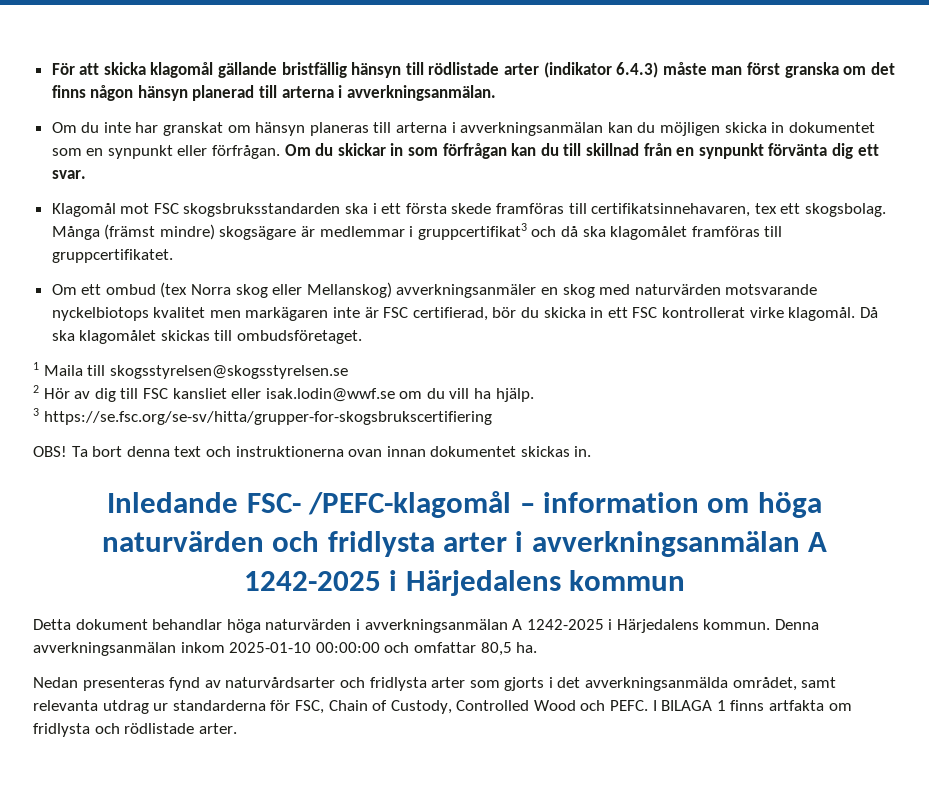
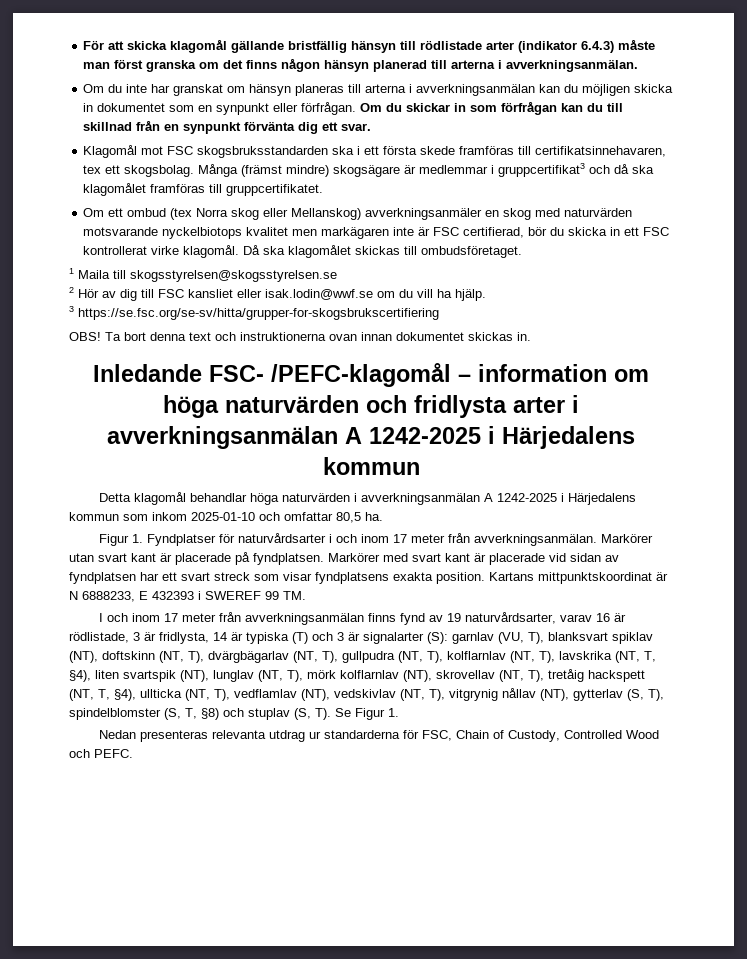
[75,619,148,630] dokument -> [133,492,186,505] klagomål
[703,619,820,630] [33,642,176,656] kommun. Denna avverkningsanmälan -> [69,512,148,521] kommun som
[315,642,380,653] 00:00:00 -> (255, 516) none
[33,677,837,691] Nedan presenteras fynd av naturvårdsarter och fridlysta arter som gjorts i det avverkningsanmälda området, samt -> [98,533,653,546] [69,552,619,565] [69,572,668,584] [69,591,306,602] [98,612,626,625] [69,632,653,644] [69,651,656,663] [69,669,645,682] [69,688,664,701] [69,708,399,720] [98,730,208,742] Figur 1. Fyndplatser för naturvårdsarter i och inom 17 meter från avverkningsanmälan. Markörer utan svart kant är placerade på fyndplatsen. Markörer med svart kant är placerade vid sidan av fyndplatsen har ett svart streck som visar fyndplatsens exakta position. Kartans mittpunktskoordinat är N 6888233, E 432393 i SWEREF 99 TM. // I och inom 17 meter från avverkningsanmälan finns fynd av 19 naturvårdsarter, varav 16 är rödlistade, 3 är fridlysta, 14 är typiska (T) och 3 är signalarter (S): garnlav (VU, T), blanksvart spiklav (NT), doftskinn (NT, T), dvärgbägarlav (NT, T), gullpudra (NT, T), kolflarnlav (NT, T), lavskrika (NT, T, §4), liten svartspik (NT), lunglav (NT, T), mörk kolflarnlav (NT), skrovellav (NT, T), tretåig hackspett (NT, T, §4), ullticka (NT, T), vedflamlav (NT), vedskivlav (NT, T), vitgrynig nållav (NT), gytterlav (S, T), spindelblomster (S, T, §8) och stuplav (S, T). Se Figur 1. // Nedan presenteras
[652,700,852,711] [33,723,237,737] I BILAGA 1 finns artfakta om fridlysta och rödlistade arter. -> (133, 753) none

